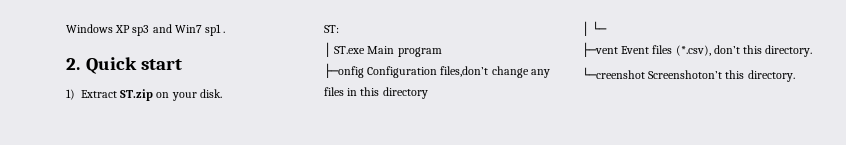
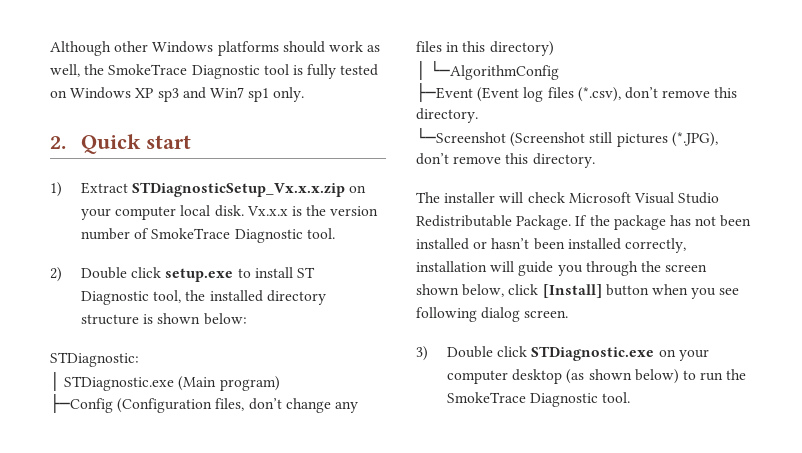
(66, 28) none -> [50,41,381,56] [50,64,379,79] [50,90,67,98] Although other Windows platforms should work as well, the SmokeTrace Diagnostic tool is fully tested on
[223,31,226,33] . -> [273,87,305,102] only.
[120,89,197,101] ST.zip on your -> [132,182,367,197] [80,205,211,220] STDiagnosticSetup_Vx.x.x.zip on your computer local
[324,25,339,33] [324,42,442,57] [324,63,489,78] // ST: // │ ST.exe Main program // ├─onfig Configuration files,don’t -> [246,205,379,216] [80,228,335,243] [50,267,315,282] [80,290,326,305] [80,313,247,325] [50,352,139,367] [50,371,280,391] [50,393,282,413] Vx.x.x is the version number of SmokeTrace Diagnostic tool. // 2) Double click setup.exe to install ST Diagnostic tool, the installed directory structure is shown below: // STDiagnostic: // │ STDiagnostic.exe (Main program) // ├─Config (Configuration files, don’t
[382,87,428,99] [582,21,608,36] [582,42,650,57] directory // │ └─ // ├─vent Event -> [489,41,554,56] [416,60,560,80] [416,82,544,102] directory) // │ └─AlgorithmConfig // ├─Event (Event log
[743,45,813,57] [582,67,795,82] this directory. // └─creenshot Screenshoton’t this directory. -> [662,87,738,98] [416,108,478,123] [416,127,718,147] [416,153,595,168] [416,192,720,204] [416,215,752,230] [416,238,686,253] [416,261,708,276] [416,284,740,299] [416,307,569,322] [416,346,709,361] [446,369,747,384] [446,392,631,407] remove this directory. // └─Screenshot (Screenshot still pictures (*.JPG), don’t remove this directory. // The installer will check Microsoft Visual Studio Redistributable Package. If the package has not been installed or hasn’t been installed correctly, installation will guide you through the screen shown below, click [Install] button when you see following dialog screen. // 3) Double click STDiagnostic.exe on your computer desktop (as shown below) to run the SmokeTrace Diagnostic tool.

